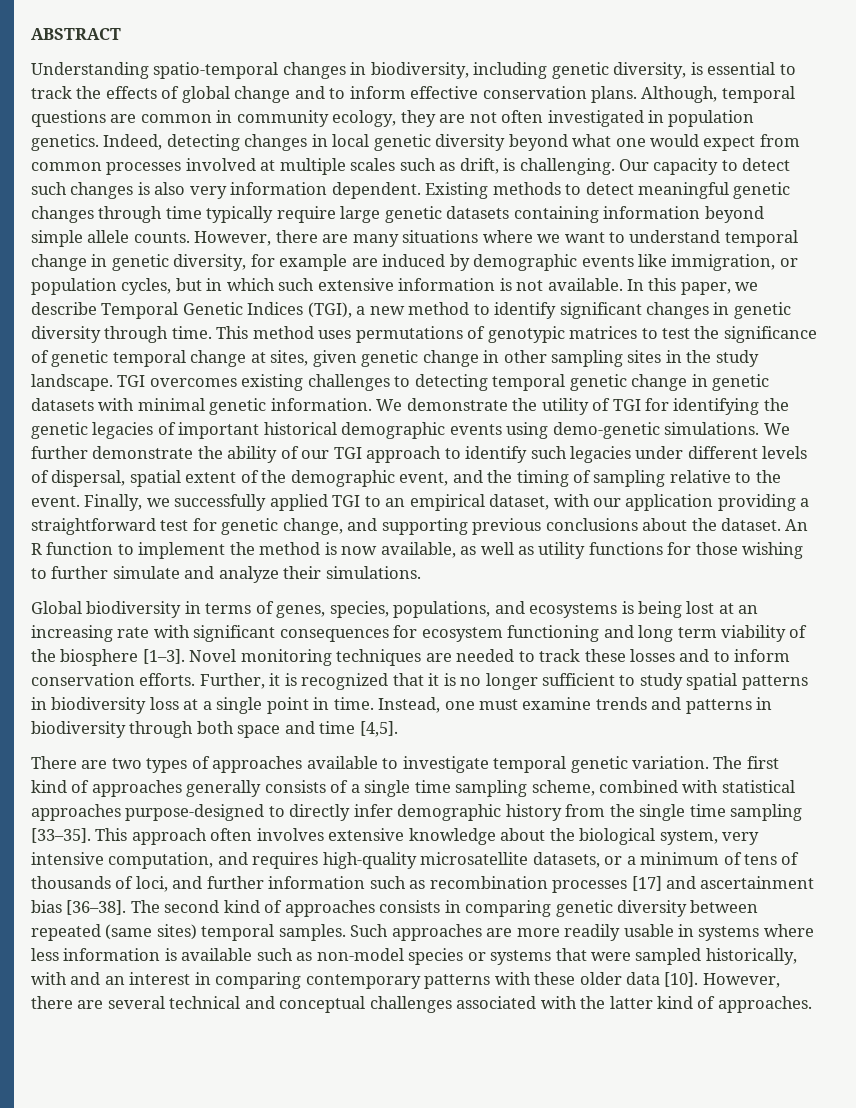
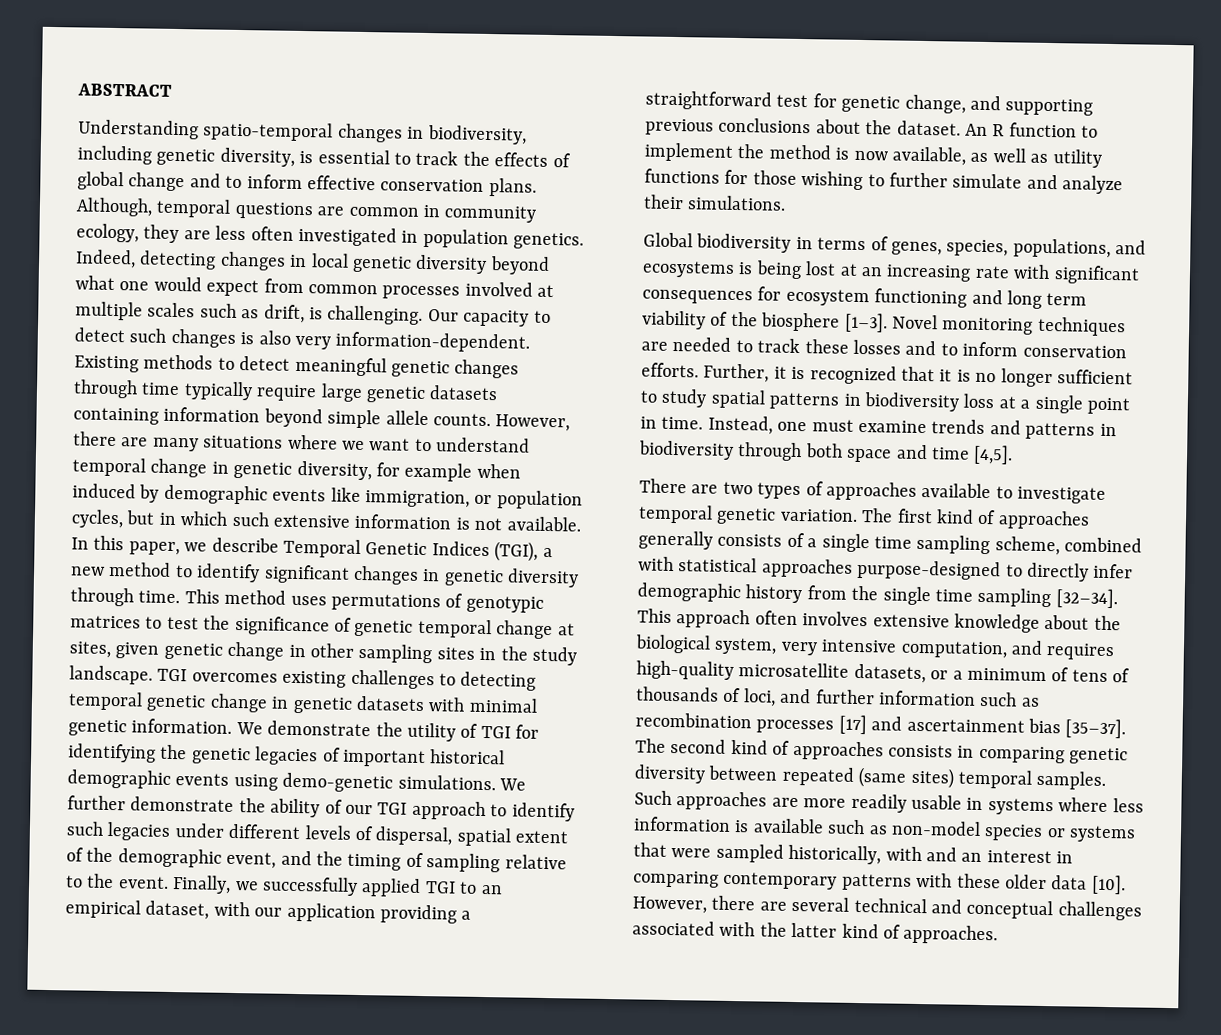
[469,112,497,123] not -> [215,225,247,241] less
[230,182,421,199] information dependent. -> [335,331,531,353] information-dependent.
[351,258,378,267] are -> [476,463,521,479] when
[31,828,91,843] [33–35]. -> [1055,588,1118,609] [32–34].
[66,900,127,915] [36–38]. -> [1065,718,1127,739] [35–37].

